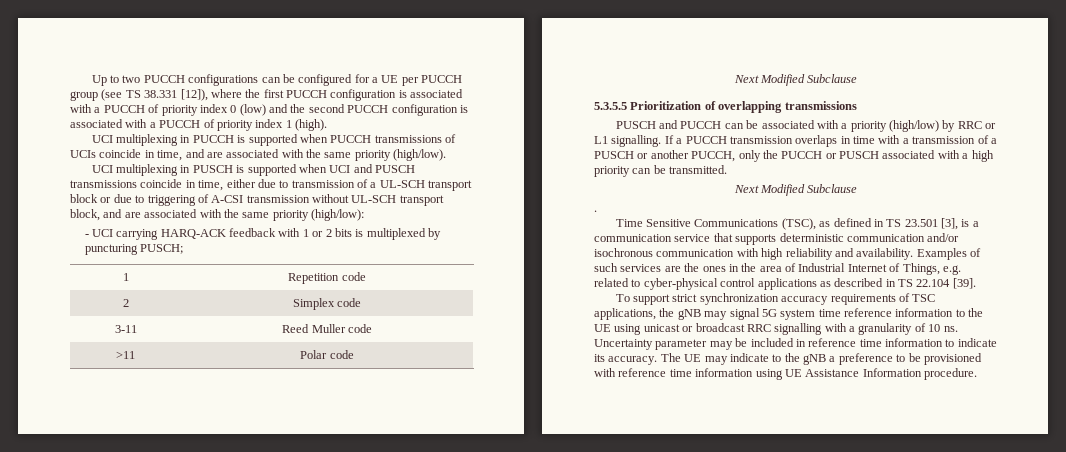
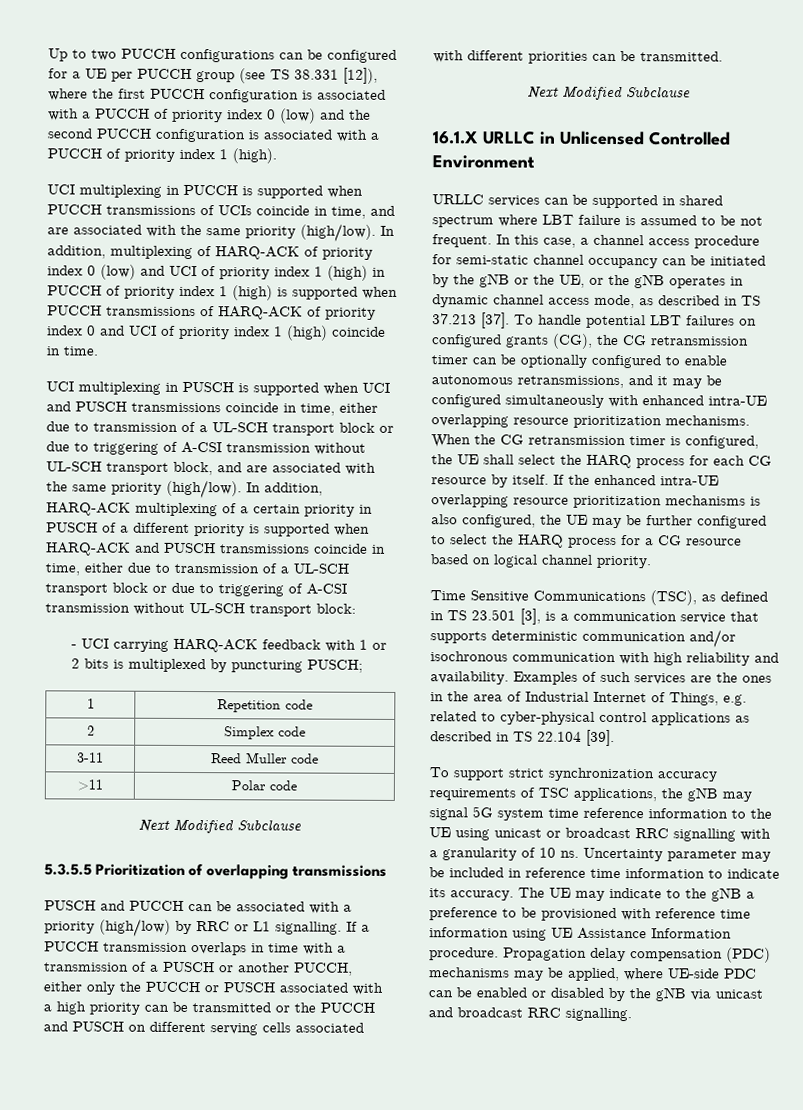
(447, 155) none -> [380,225,395,236] [47,245,373,260] [47,264,386,281] [47,285,398,301] [47,305,376,320] [47,325,386,341] [46,346,98,356] In addition, multiplexing of HARQ-ACK of priority index 0 (low) and UCI of priority index 1 (high) in PUCCH of priority index 1 (high) is supported when PUCCH transmissions of HARQ-ACK of priority index 0 and UCI of priority index 1 (high) coincide in time.
[311,209,364,221] (high/low): -> [166,479,323,499] [46,502,373,517] [46,522,370,537] [45,542,386,556] [45,562,349,576] [45,582,347,597] [45,602,356,617] (high/low). In addition, HARQ-ACK multiplexing of a certain priority in PUSCH of a different priority is supported when HARQ-ACK and PUSCH transmissions coincide in time, either due to transmission of a UL-SCH transport block or due to triggering of A-CSI transmission without UL-SCH transport block:
(736, 156) none -> [43,981,82,992] either
[669,165,728,174] [733,184,858,196] [594,210,597,212] transmitted. // Next Modified Subclause // . -> [192,1002,375,1013] [43,1021,364,1036] [433,50,723,64] [527,85,691,101] [432,130,730,146] [432,155,535,169] [432,194,723,209] [432,214,763,228] [432,234,760,249] [432,254,766,269] [432,273,744,289] [432,294,761,309] [432,312,757,329] [431,333,749,349] [431,354,727,369] [431,375,722,389] [431,394,767,408] [431,414,750,429] [431,434,759,449] [431,454,772,469] [431,474,719,488] [431,494,761,509] [431,514,767,529] [431,534,742,549] [430,554,651,569] transmitted or the PUCCH and PUSCH on different serving cells associated with different priorities can be transmitted. // Next Modified Subclause // 16.1.X URLLC in Unlicensed Controlled Environment // URLLC services can be supported in shared spectrum where LBT failure is assumed to be not frequent. In this case, a channel access procedure for semi-static channel occupancy can be initiated by the gNB or the UE, or the gNB operates in dynamic channel access mode, as described in TS 37.213 [37]. To handle potential LBT failures on configured grants (CG), the CG retransmission timer can be optionally configured to enable autonomous retransmissions, and it may be configured simultaneously with enhanced intra-UE overlapping resource prioritization mechanisms. When the CG retransmission timer is configured, the UE shall select the HARQ process for each CG resource by itself. If the enhanced intra-UE overlapping resource prioritization mechanisms is also configured, the UE may be further configured to select the HARQ process for a CG resource based on logical channel priority.
(977, 374) none -> [503,947,771,963] [429,967,757,982] [428,987,763,1002] [428,1007,632,1022] Propagation delay compensation (PDC) mechanisms may be applied, where UE-side PDC can be enabled or disabled by the gNB via unicast and broadcast RRC signalling.

